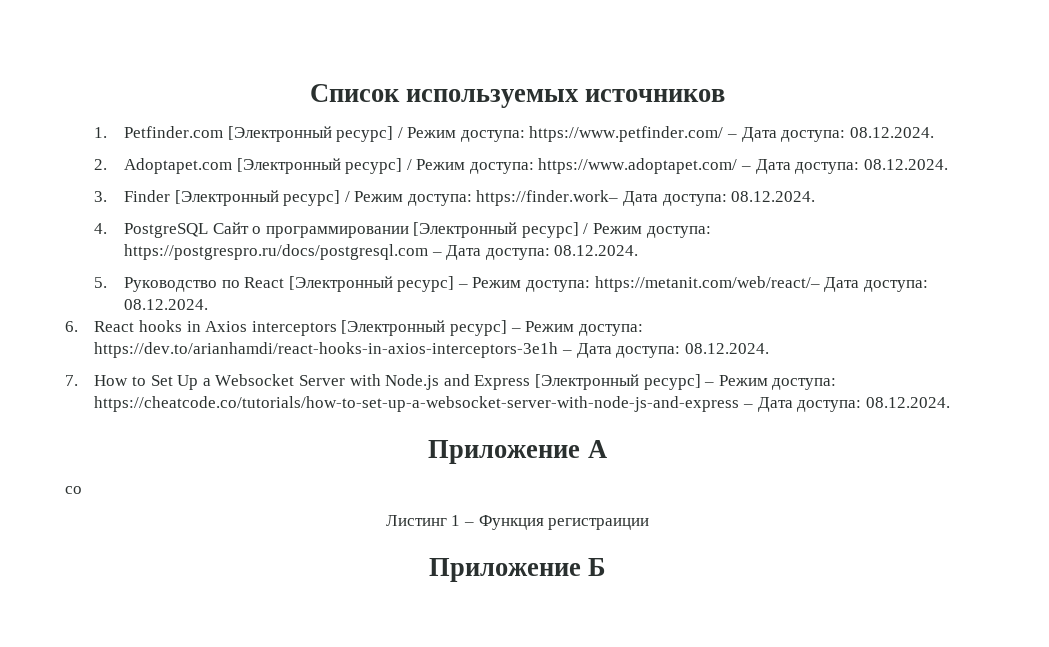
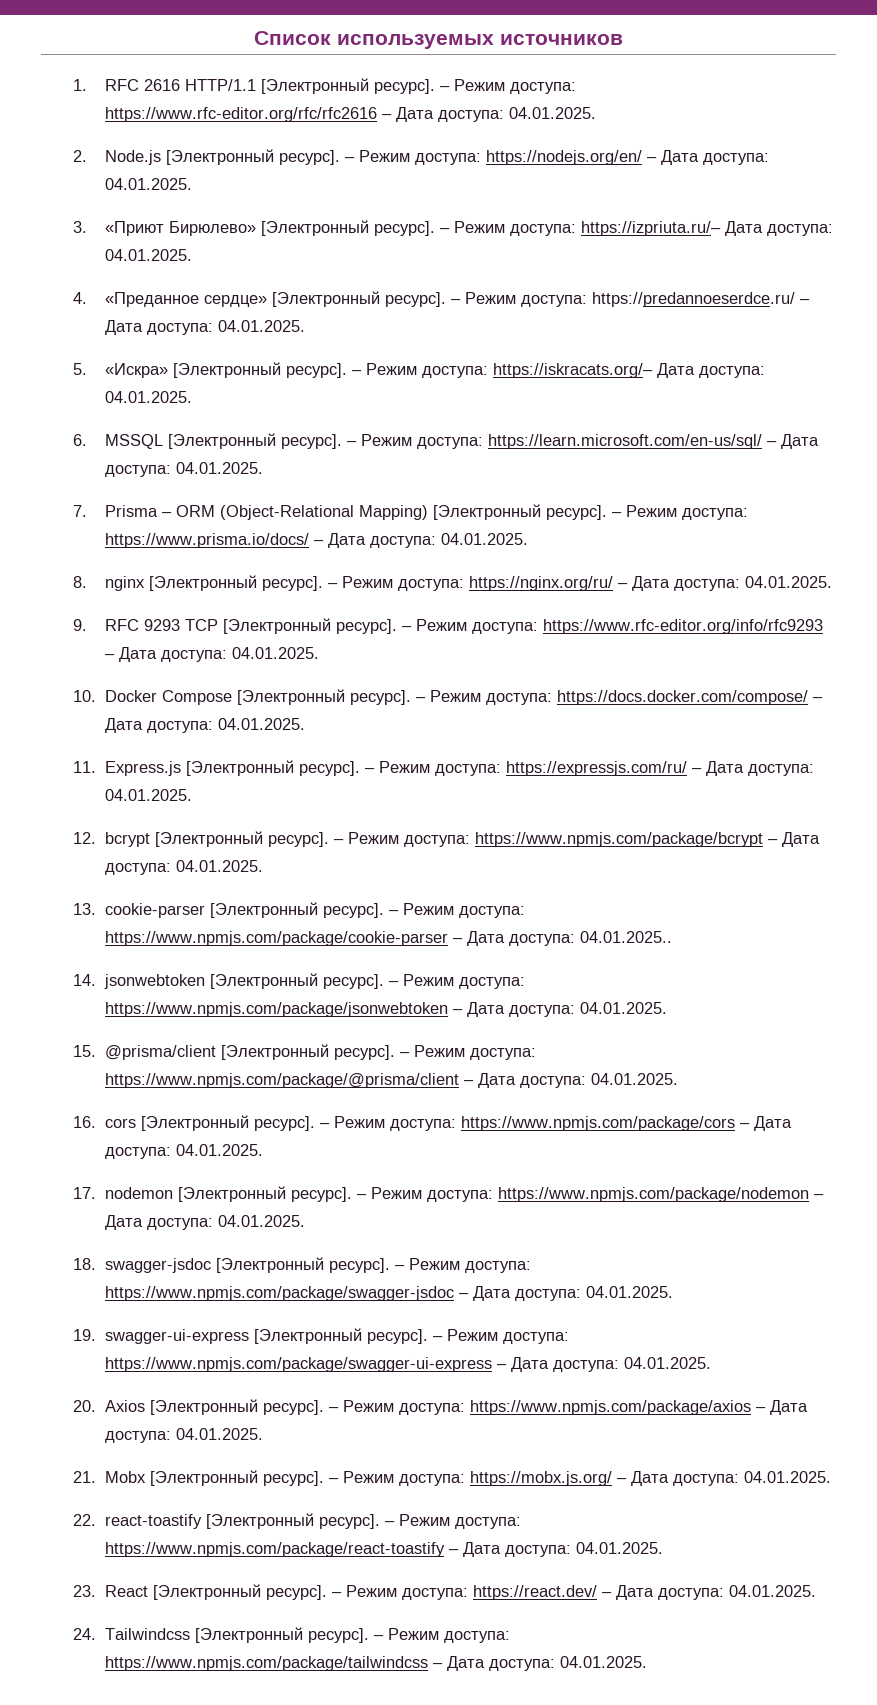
[123,126,934,142] Petfinder.com [Электронный ресурс] / Режим доступа: https://www.petfinder.com/ – Дата доступа: 08.12.2024. -> [105,78,577,94] [105,107,597,122] RFC 2616 HTTP/1.1 [Электронный ресурс]. – Режим доступа: https://www.rfc-editor.org/rfc/rfc2616 – Дата доступа: 04.01.2025.
[123,158,948,174] Adoptapet.com [Электронный ресурс] / Режим доступа: https://www.adoptapet.com/ – Дата доступа: 08.12.2024. -> [105,149,770,165] [105,178,193,190] Node.js [Электронный ресурс]. – Режим доступа: https://nodejs.org/en/ – Дата доступа: 04.01.2025.
[123,190,816,206] Finder [Электронный ресурс] / Режим доступа: https://finder.work– Дата доступа: 08.12.2024. -> [105,220,834,236] [105,249,193,261] «Приют Бирюлево» [Электронный ресурс]. – Режим доступа: https://izpriuta.ru/– Дата доступа: 04.01.2025.
[123,222,711,238] [123,244,639,260] PostgreSQL Сайт о программировании [Электронный ресурс] / Режим доступа: https://postgrespro.ru/docs/postgresql.com – Дата доступа: 08.12.2024. -> [105,291,811,307] [105,320,306,335] «Преданное сердце» [Электронный ресурс]. – Режим доступа: https://predannoeserdce.ru/ – Дата доступа: 04.01.2025.
[123,276,928,292] [123,299,208,310] [65,320,643,336] [94,342,769,358] [65,374,837,390] [94,396,950,412] [428,440,607,464] [65,486,82,494] [385,515,650,530] [428,558,607,582] Руководство по React [Электронный ресурс] – Режим доступа: https://metanit.com/web/react/– Дата доступа: 08.12.2024. // 6. React hooks in Axios interceptors [Электронный ресурс] – Режим доступа: https://dev.to/arianhamdi/react-hooks-in-axios-interceptors-3e1h – Дата доступа: 08.12.2024. // 7. How to Set Up a Websocket Server with Node.js and Express [Электронный ресурс] – Режим доступа: https://cheatcode.co/tutorials/how-to-set-up-a-websocket-server-with-node-js-and-express – Дата доступа: 08.12.2024. // Приложение А // co // Листинг 1 – Функция регистраиции // Приложение Б -> [105,362,766,378] [105,391,193,403] [73,433,820,449] [105,462,264,477] [73,504,749,520] [105,533,529,548] [73,575,833,591] [73,618,824,634] [105,647,320,662] [73,689,824,705] [105,718,306,733] [73,760,815,776] [105,789,193,801] [73,831,821,847] [105,860,264,875] [73,902,526,918] [105,931,673,946] [73,973,526,989] [105,1002,668,1017] [73,1044,537,1060] [105,1073,679,1088] [73,1115,793,1131] [105,1144,264,1159] [73,1186,825,1202] [105,1215,306,1230] [73,1257,532,1273] [105,1286,674,1301] [73,1328,570,1344] [105,1357,712,1372] [73,1399,809,1415] [105,1428,264,1443] [73,1470,832,1486] [73,1513,522,1529] [105,1542,664,1557] [73,1584,817,1600] [73,1627,511,1643] [105,1656,648,1671] «Искра» [Электронный ресурс]. – Режим доступа: https://iskracats.org/– Дата доступа: 04.01.2025. // 6. MSSQL [Электронный ресурс]. – Режим доступа: https://learn.microsoft.com/en-us/sql/ – Дата доступа: 04.01.2025. // 7. Prisma – ORM (Object-Relational Mapping) [Электронный ресурс]. – Режим доступа: https://www.prisma.io/docs/ – Дата доступа: 04.01.2025. // 8. nginx [Электронный ресурс]. – Режим доступа: https://nginx.org/ru/ – Дата доступа: 04.01.2025. // 9. RFC 9293 TCP [Электронный ресурс]. – Режим доступа: https://www.rfc-editor.org/info/rfc9293 – Дата доступа: 04.01.2025. // 10. Docker Compose [Электронный ресурс]. – Режим доступа: https://docs.docker.com/compose/ – Дата доступа: 04.01.2025. // 11. Express.js [Электронный ресурс]. – Режим доступа: https://expressjs.com/ru/ – Дата доступа: 04.01.2025. // 12. bcrypt [Электронный ресурс]. – Режим доступа: https://www.npmjs.com/package/bcrypt – Дата доступа: 04.01.2025. // 13. cookie-parser [Электронный ресурс]. – Режим доступа: https://www.npmjs.com/package/cookie-parser – Дата доступа: 04.01.2025.. // 14. jsonwebtoken [Электронный ресурс]. – Режим доступа: https://www.npmjs.com/package/jsonwebtoken – Дата доступа: 04.01.2025. // 15. @prisma/client [Электронный ресурс]. – Режим доступа: https://www.npmjs.com/package/@prisma/client – Дата доступа: 04.01.2025. // 16. cors [Электронный ресурс]. – Режим доступа: https://www.npmjs.com/package/cors – Дата доступа: 04.01.2025. // 17. nodemon [Электронный ресурс]. – Режим доступа: https://www.npmjs.com/package/nodemon – Дата доступа: 04.01.2025. // 18. swagger-jsdoc [Электронный ресурс]. – Режим доступа: https://www.npmjs.com/package/swagger-jsdoc – Дата доступа: 04.01.2025. // 19. swagger-ui-express [Электронный ресурс]. – Режим доступа: https://www.npmjs.com/package/swagger-ui-express – Дата доступа: 04.01.2025. // 20. Axios [Электронный ресурс]. – Режим доступа: https://www.npmjs.com/package/axios – Дата доступа: 04.01.2025. // 21. Mobx [Электронный ресурс]. – Режим доступа: https://mobx.js.org/ – Дата доступа: 04.01.2025. // 22. react-toastify [Электронный ресурс]. – Режим доступа: https://www.npmjs.com/package/react-toastify – Дата доступа: 04.01.2025. // 23. React [Электронный ресурс]. – Режим доступа: https://react.dev/ – Дата доступа: 04.01.2025. // 24. Tailwindcss [Электронный ресурс]. – Режим доступа: https://www.npmjs.com/package/tailwindcss – Дата доступа: 04.01.2025.

